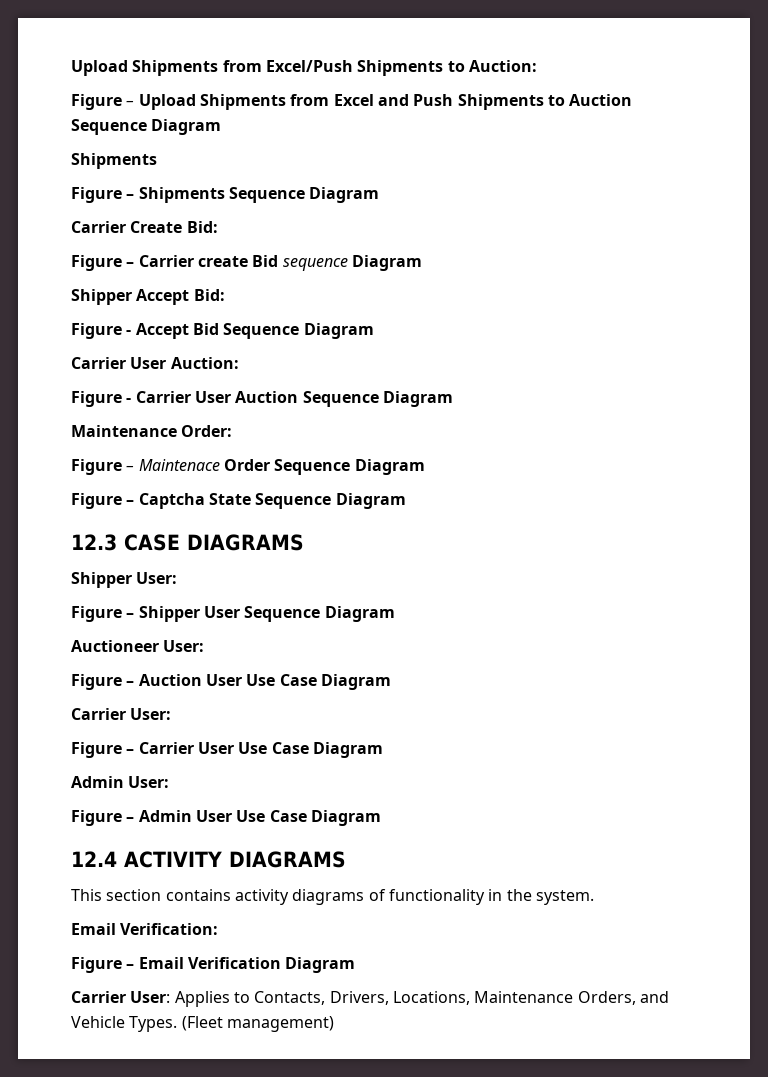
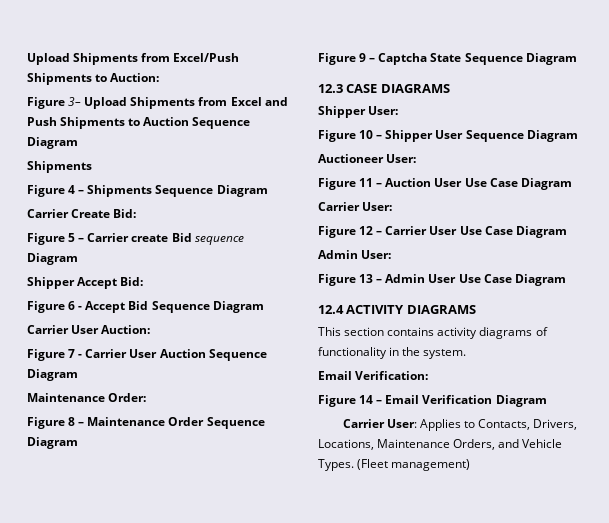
[126,100,135,106] – -> [68,97,82,106] 3–
(122, 195) none -> [68,185,76,194] 4
(122, 263) none -> [68,233,76,242] 5
(122, 331) none -> [68,301,76,310] 6
(122, 399) none -> [68,349,76,358] 7
[126,459,220,471] – Maintenace -> [68,417,166,426] 8 – Maintenance
(122, 501) none -> [359,53,367,62] 9
(122, 614) none -> [359,130,374,139] 10
(122, 682) none -> [359,178,374,187] 11
(122, 750) none -> [359,226,374,235] 12
(122, 818) none -> [359,274,374,283] 13
(122, 965) none -> [359,395,374,404] 14

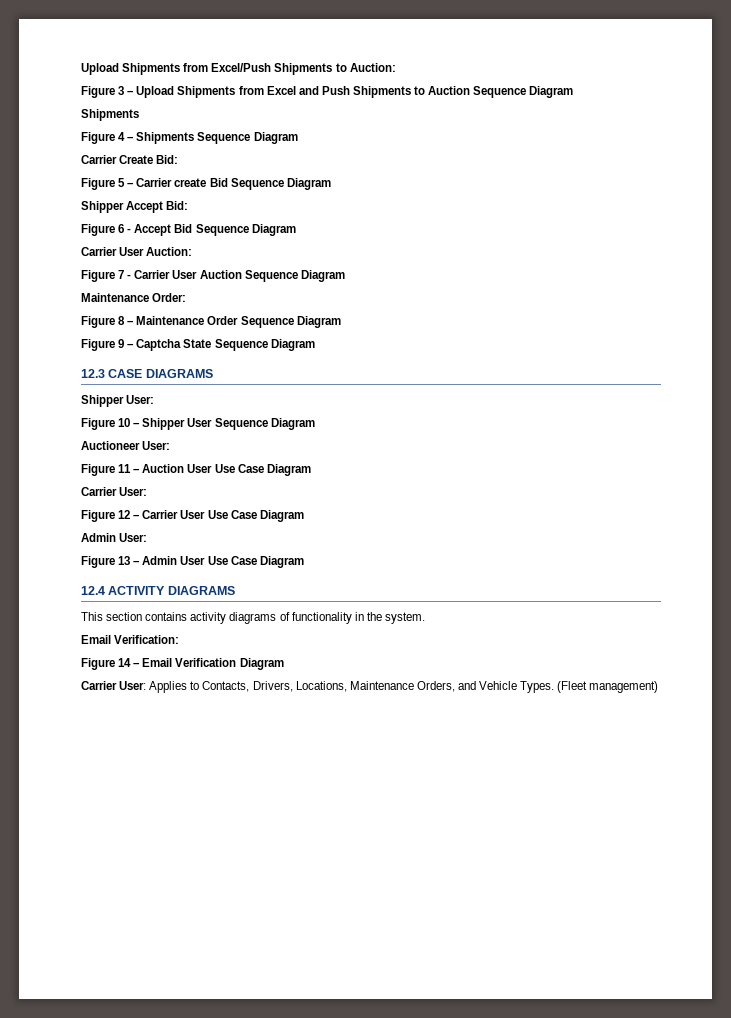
[68,97,82,106] 3– -> [118,86,135,95] 3 –
[194,236,244,245] sequence -> [230,178,284,190] Sequence

